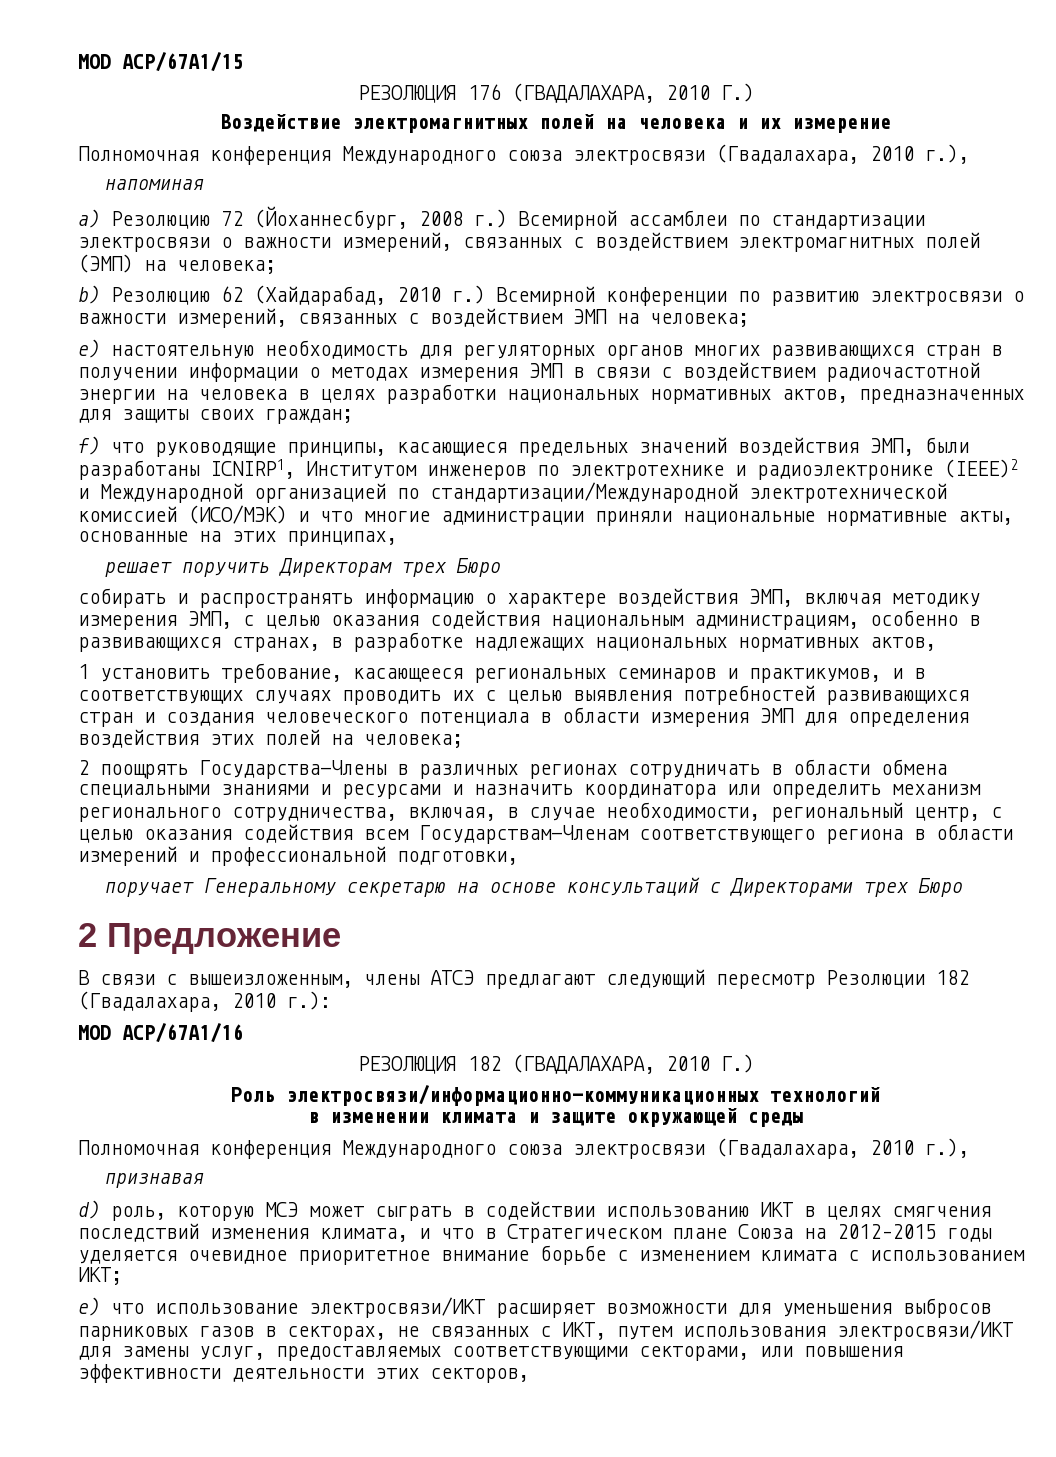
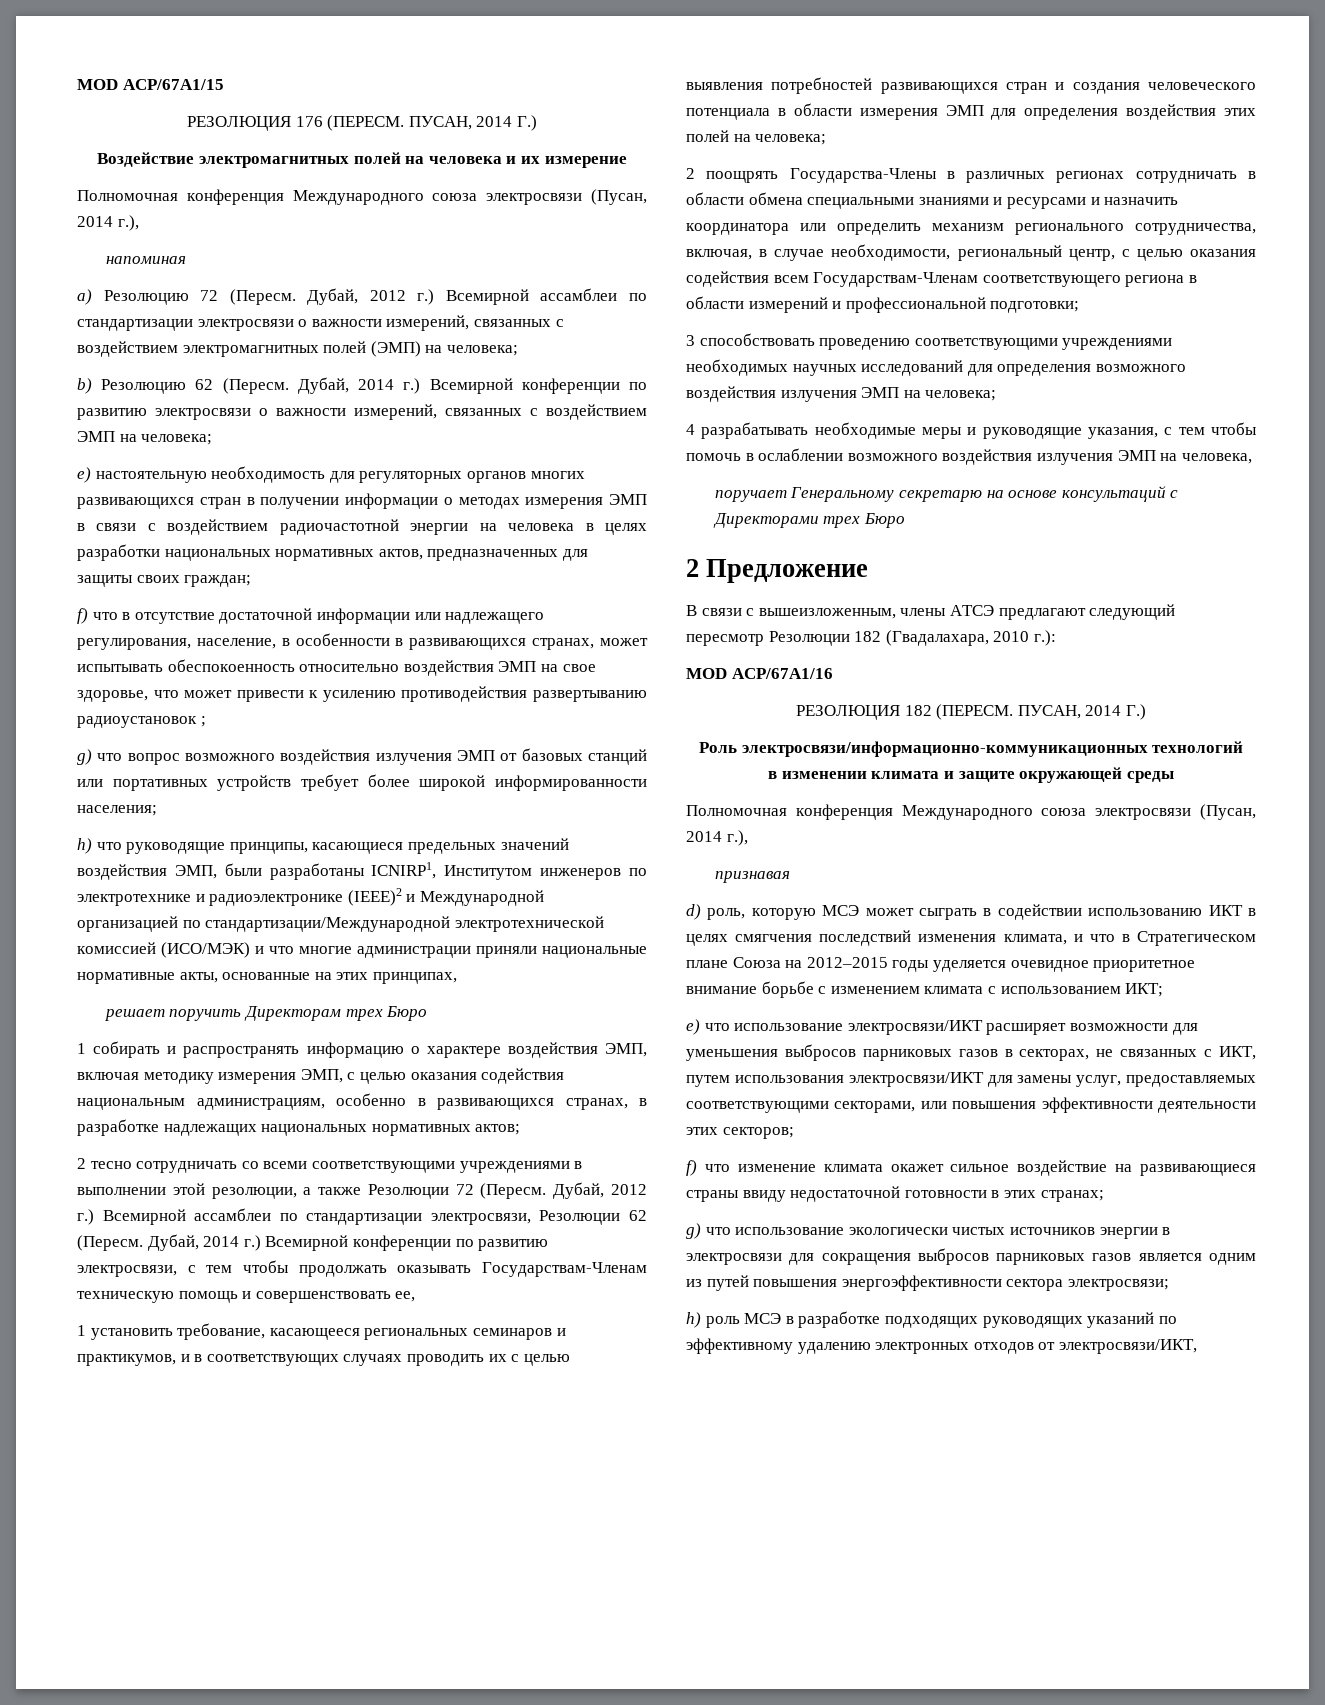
[511,83,710,103] (ГВАДАЛАХАРА, 2010 -> [327,115,513,131] (ПЕРЕСМ. ПУСАН, 2014
[716,144,914,165] (Гвадалахара, 2010 -> [591,189,647,205] [77,216,113,227] (Пусан, 2014
[254,206,463,230] (Йоханнесбург, 2008 -> [229,288,406,305] (Пересм. Дубай, 2012
[254,285,441,306] (Хайдарабад, 2010 -> [222,377,395,394] (Пересм. Дубай, 2014
(144, 447) none -> [122,608,545,624] [77,633,648,650] [77,659,596,676] [77,686,647,702] [77,716,206,728] [77,748,647,765] [77,774,648,791] [77,805,157,816] [77,838,122,854] в отсутствие достаточной информации или надлежащего регулирования, население, в особенности в развивающихся странах, может испытывать обеспокоенность относительно воздействия ЭМП на свое здоровье, что может привести к усилению противодействия развертыванию радиоустановок ; // g) что вопрос возможного воздействия излучения ЭМП от базовых станций или портативных устройств требует более широкой информированности населения; // h) что
(502, 567) none -> [77,1043,86,1054] 1
[870,637,936,651] актов, -> [475,1124,521,1135] [77,1158,583,1173] [77,1182,647,1199] [77,1208,647,1225] [77,1234,549,1251] [77,1260,647,1277] [77,1291,416,1303] актов; // 2 тесно сотрудничать со всеми соответствующими учреждениями в выполнении этой резолюции, а также Резолюции 72 (Пересм. Дубай, 2012 г.) Всемирной ассамблеи по стандартизации электросвязи, Резолюции 62 (Пересм. Дубай, 2014 г.) Всемирной конференции по развитию электросвязи, с тем чтобы продолжать оказывать Государствам-Членам техническую помощь и совершенствовать ее,
[397,851,518,865] подготовки, -> [990,301,1080,313] [686,333,1173,350] [686,359,1186,376] [686,386,997,402] [686,422,1257,439] [686,448,1252,465] подготовки; // 3 способствовать проведению соответствующими учреждениями необходимых научных исследований для определения возможного воздействия излучения ЭМП на человека; // 4 разрабатывать необходимые меры и руководящие указания, с тем чтобы помочь в ослаблении возможного воздействия излучения ЭМП на человека,
[511,1054,710,1074] (ГВАДАЛАХАРА, 2010 -> [936,704,1122,720] (ПЕРЕСМ. ПУСАН, 2014
[716,1138,914,1159] (Гвадалахара, 2010 -> [1200,804,1256,820] [686,831,722,842] (Пусан, 2014
[430,1368,529,1383] секторов, -> [722,1127,794,1139] [686,1160,1256,1176] [686,1186,1104,1202] [686,1223,1171,1239] [686,1248,1256,1265] [686,1275,1169,1291] [686,1311,1177,1328] [686,1338,1197,1354] секторов; // f) что изменение климата окажет сильное воздействие на развивающиеся страны ввиду недостаточной готовности в этих странах; // g) что использование экологически чистых источников энергии в электросвязи для сокращения выбросов парниковых газов является одним из путей повышения энергоэффективности сектора электросвязи; // h) роль МСЭ в разработке подходящих руководящих указаний по эффективному удалению электронных отходов от электросвязи/ИКТ,

